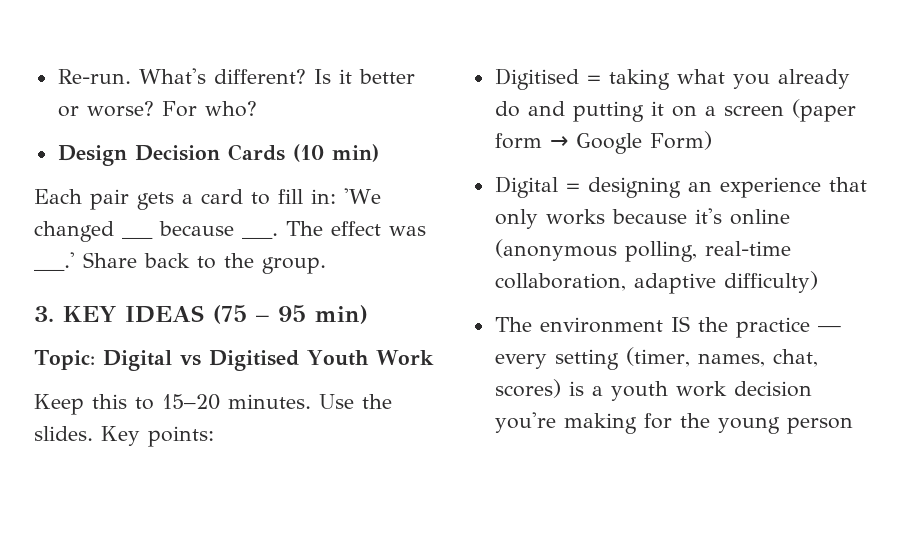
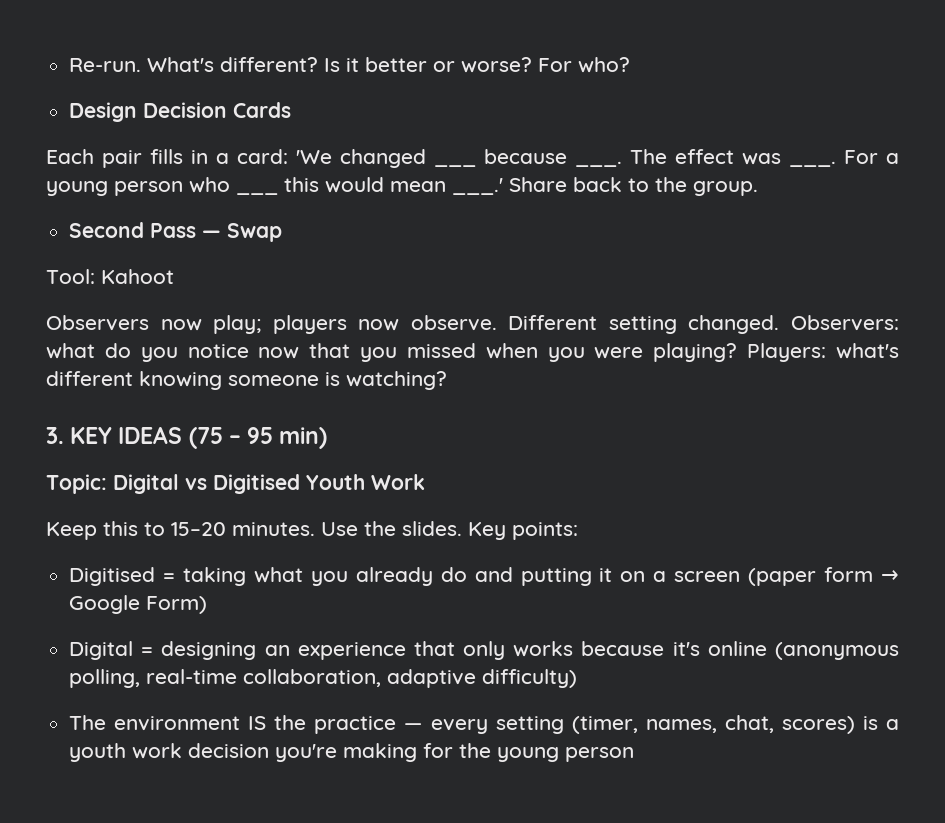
[292,144,379,162] (10 min) -> (292, 110) none
[137,189,336,210] gets a card to fill in: -> [150,149,288,164] fills in a card:
(426, 231) none -> [789,150,899,167] [46,177,278,196] [284,177,446,193] ___. For a young person who ___ this would mean
(326, 265) none -> [69,222,283,242] [46,269,174,284] [46,315,899,334] [46,343,899,362] [46,371,447,390] // Second Pass — Swap // Tool: Kahoot // Observers now play; players now observe. Different setting changed. Observers: what do you notice now that you missed when you were playing? Players: what's different knowing someone is watching?

